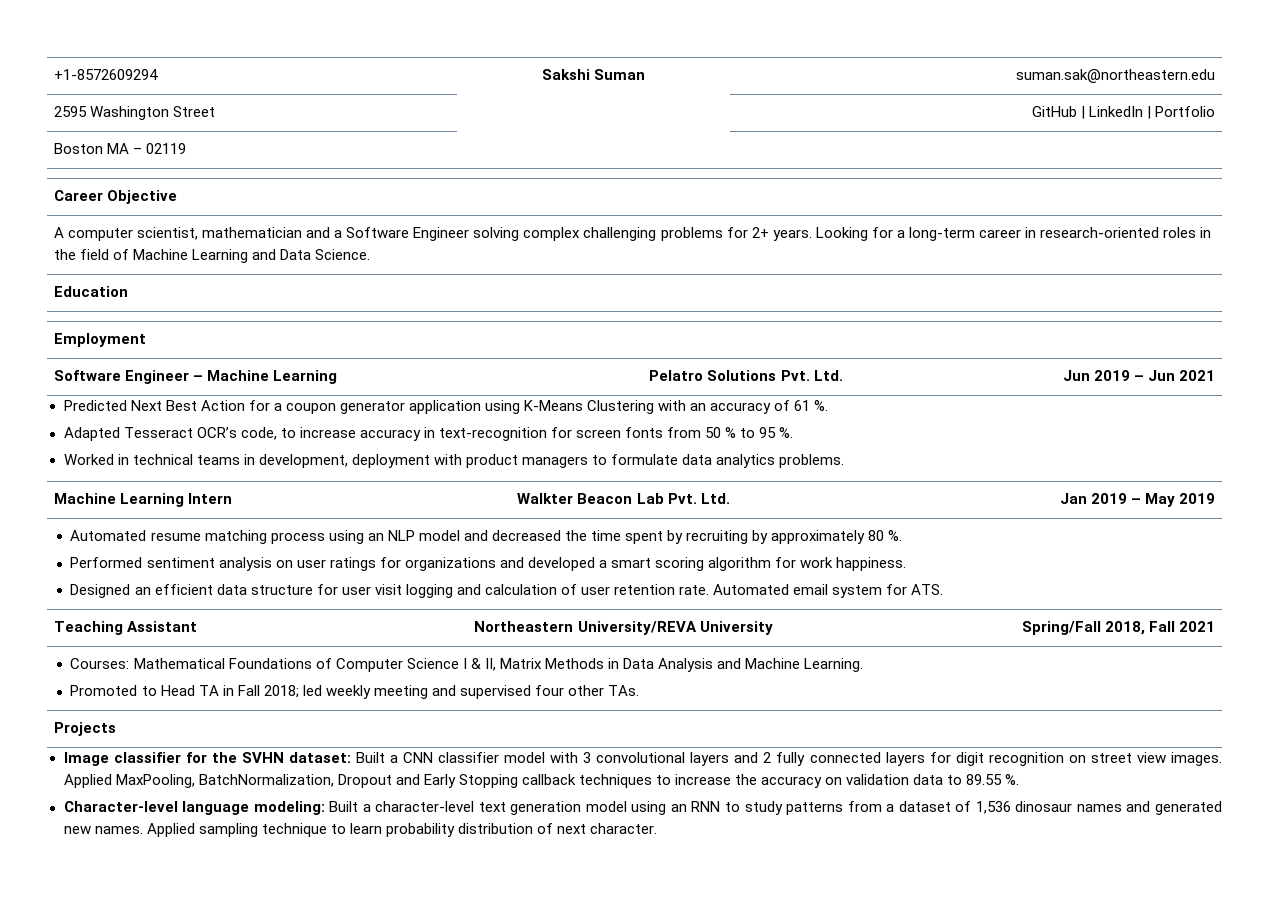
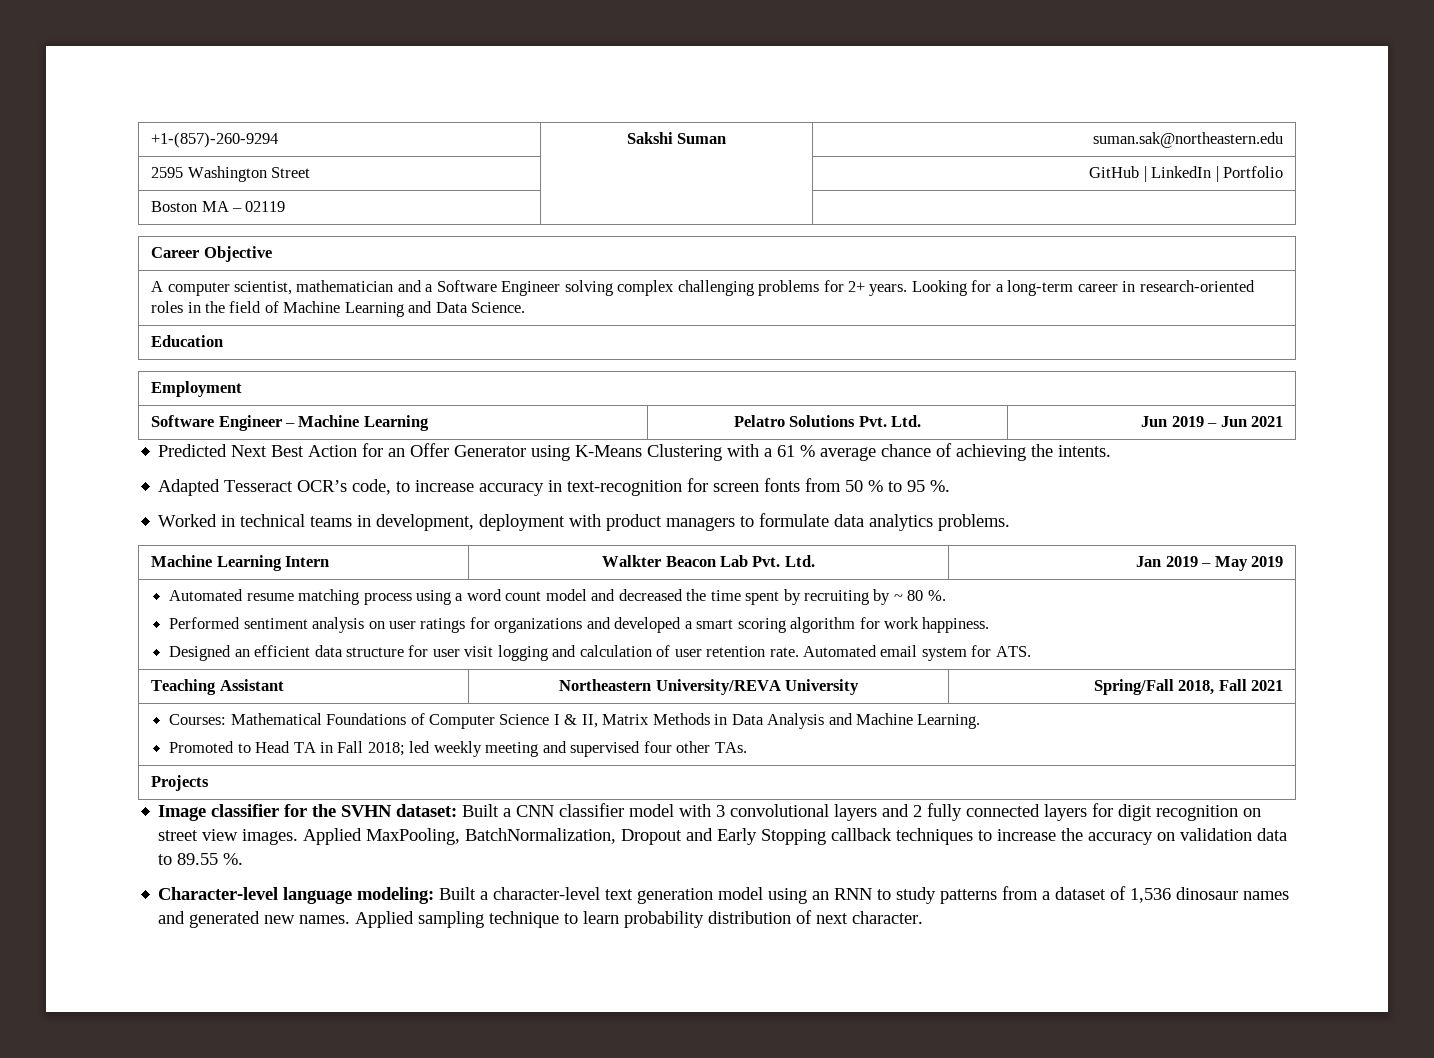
[53,69,158,80] +1-8572609294 -> [151,132,279,148] +1-(857)-260-9294
[273,400,829,414] a coupon generator application using K-Means Clustering with an accuracy of 61 %. -> [388,443,1112,461] an Offer Generator using K-Means Clustering with a 61 % average chance of achieving the intents.
[367,530,415,541] an NLP -> [455,589,542,601] a word count
[771,530,866,544] approximately -> [893,594,903,601] ~

